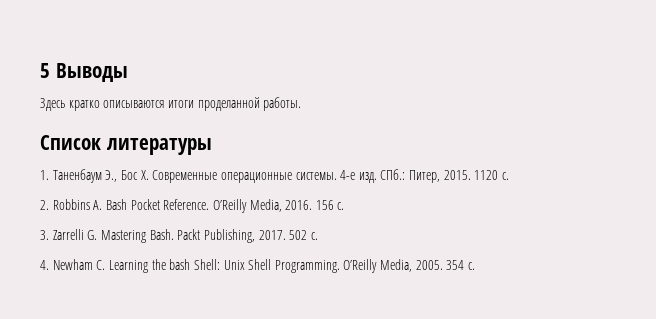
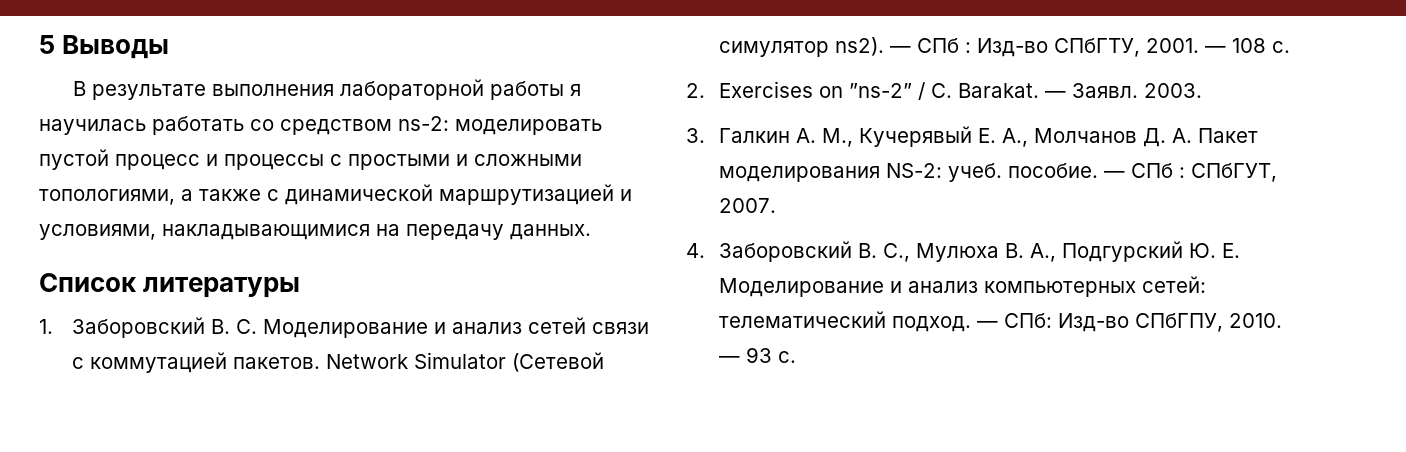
[40,97,302,111] [40,135,212,155] [40,169,510,183] [40,199,345,213] [40,229,318,243] [40,259,465,273] Здесь кратко описываются итоги проделанной работы. // Список литературы // 1. Таненбаум Э., Бос Х. Современные операционные системы. 4-е изд. СПб.: Питер, 2015. 1120 с. // 2. Robbins A. Bash Pocket Reference. O’Reilly Media, 2016. 156 с. // 3. Zarrelli G. Mastering Bash. Packt Publishing, 2017. 502 с. // 4. Newham C. Learning the bash Shell: Unix Shell Programming. O’Reilly Media, 2005. 354 -> [72,79,581,100] [39,116,602,135] [39,149,582,170] [39,184,632,205] [39,224,591,240] [39,273,301,298] [39,317,649,338] [71,352,604,373] [718,37,1290,57] [686,81,1202,100] [686,126,1258,147] [718,163,1277,182] [718,198,776,213] [686,241,1240,262] [718,276,1206,297] [718,311,1282,332] [718,347,772,363] В результате выполнения лабораторной работы я научилась работать со средством ns-2: моделировать пустой процесс и процессы с простыми и сложными топологиями, а также с динамической маршрутизацией и условиями, накладывающимися на передачу данных. // Список литературы // 1. Заборовский В. С. Моделирование и анализ сетей связи с коммутацией пакетов. Network Simulator (Сетевой симулятор ns2). — СПб : Изд-во СПбГТУ, 2001. — 108 с. // 2. Exercises on ”ns-2” / C. Barakat. — Заявл. 2003. // 3. Галкин А. М., Кучерявый Е. А., Молчанов Д. А. Пакет моделирования NS-2: учеб. пособие. — СПб : СПбГУТ, 2007. // 4. Заборовский В. С., Мулюха В. А., Подгурский Ю. Е. Моделирование и анализ компьютерных сетей: телематический подход. — СПб: Изд-во СПбГПУ, 2010. — 93

